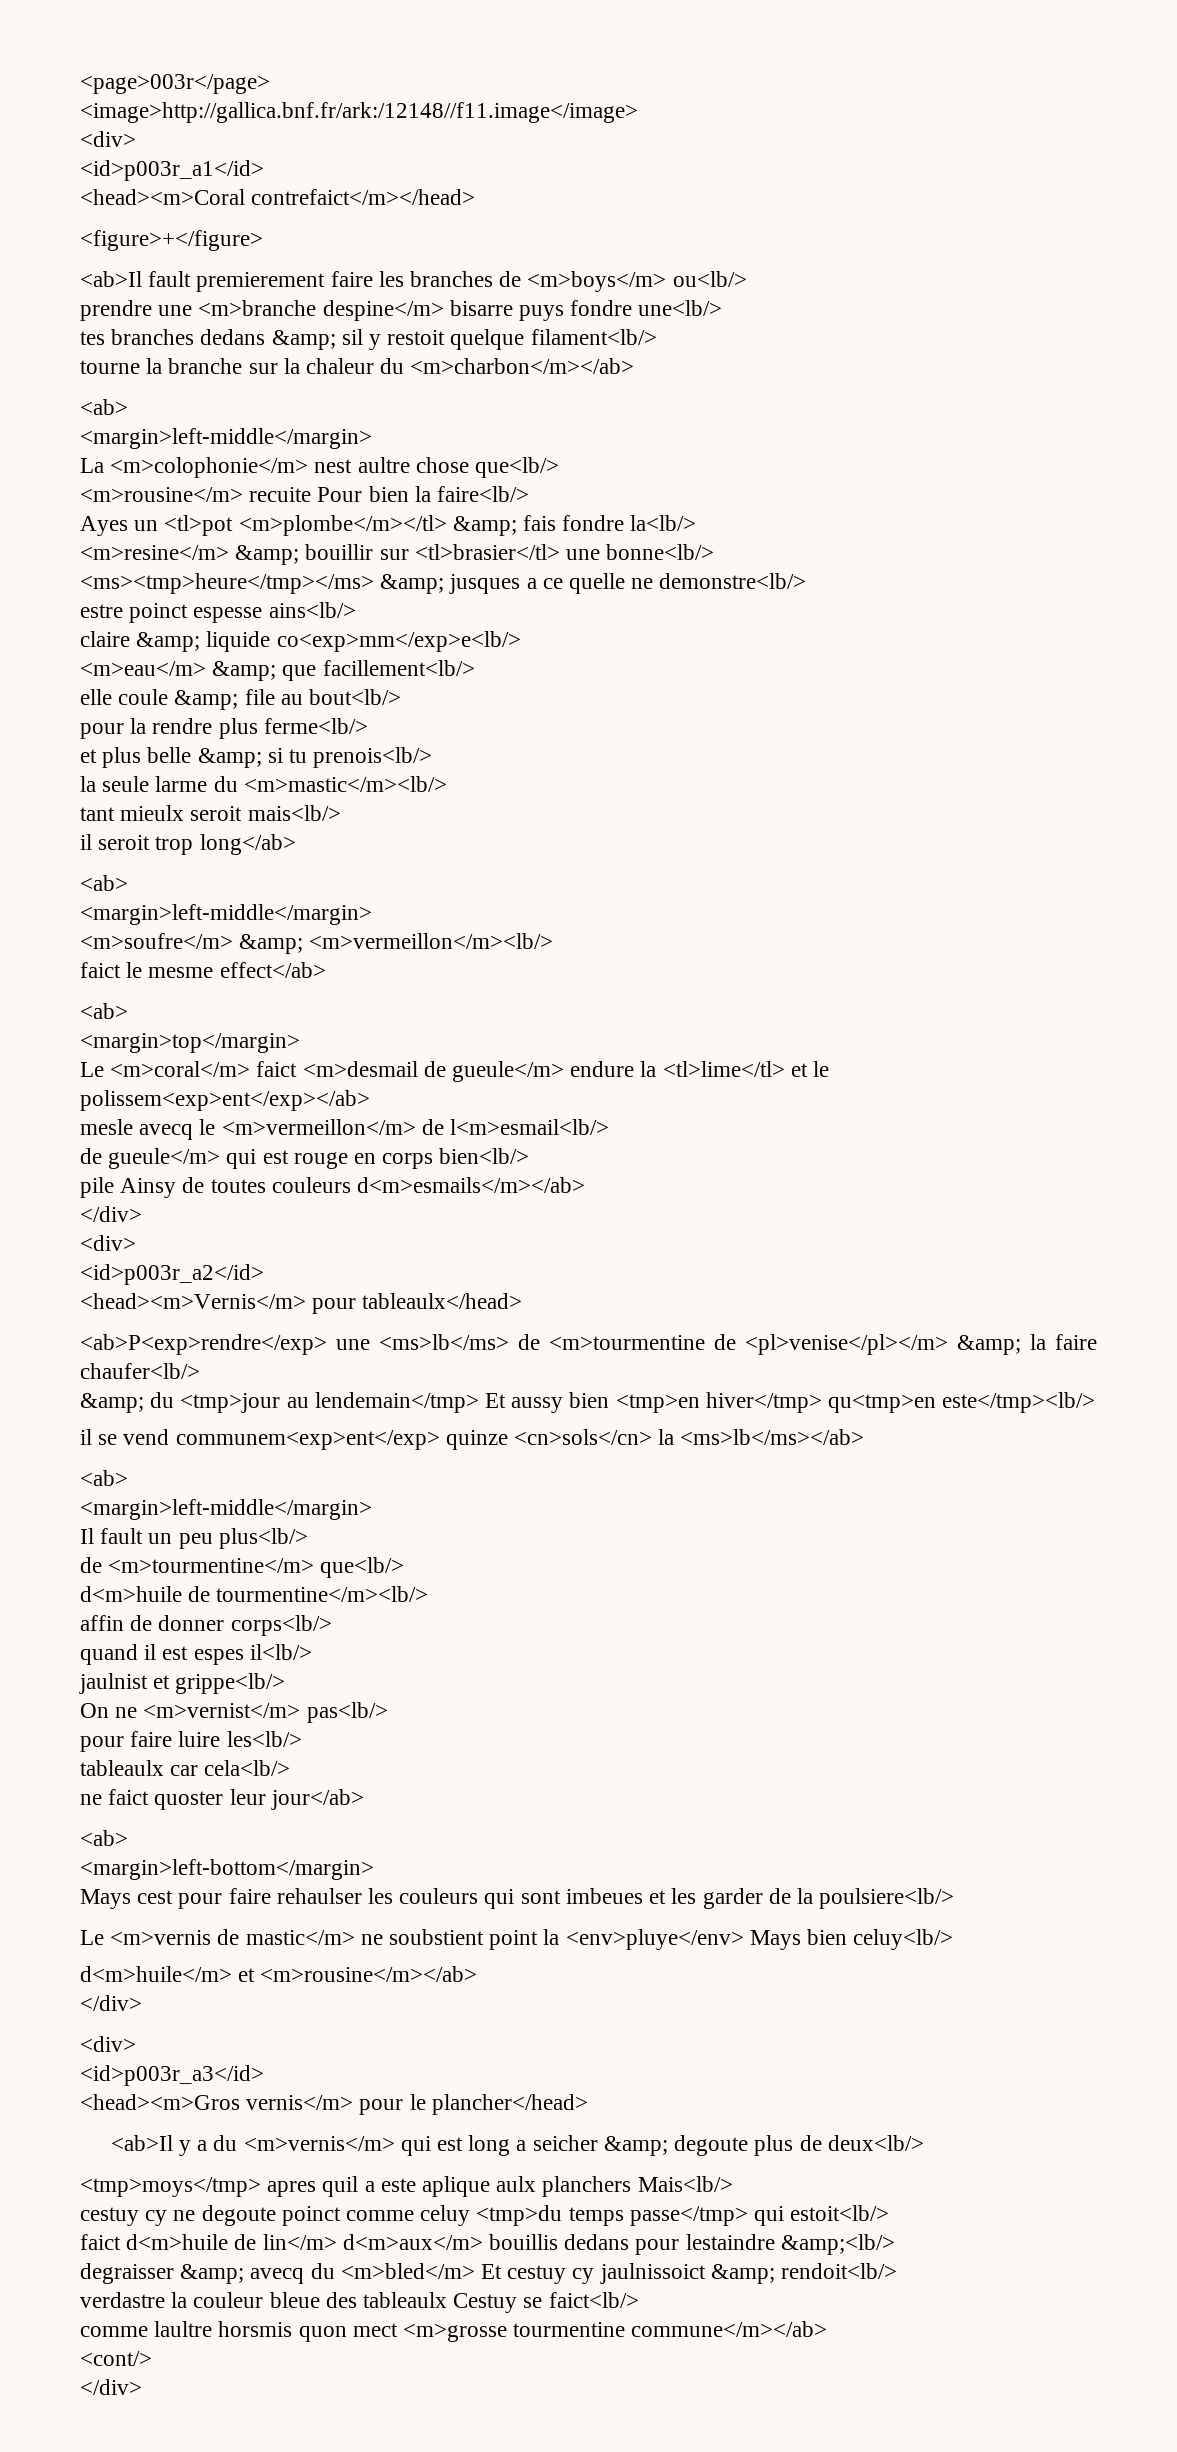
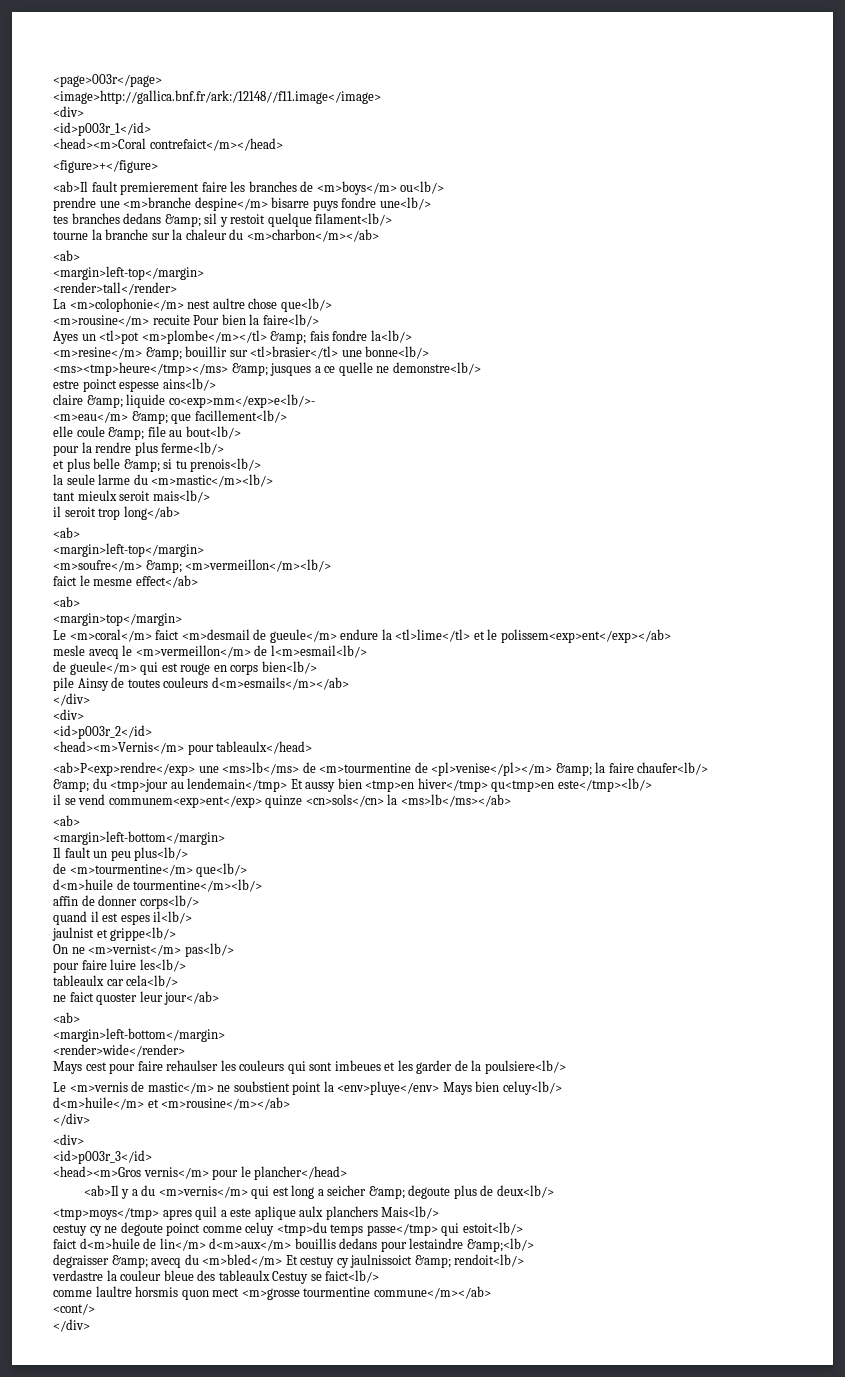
[80,160,264,181] <id>p003r_a1</id> -> [53,122,151,136] <id>p003r_1</id>
[80,428,372,449] <margin>left-middle</margin> -> [53,266,204,280] [53,282,177,295] <margin>left-top</margin> // <render>tall</render>
[276,631,521,652] co<exp>mm</exp>e<lb/> -> [168,394,315,408] co<exp>mm</exp>e<lb/>-
[80,904,372,925] <margin>left-middle</margin> -> [53,543,204,557] <margin>left-top</margin>
[80,1264,264,1285] <id>p003r_a2</id> -> [53,725,152,739] <id>p003r_2</id>
[80,1499,372,1520] <margin>left-middle</margin> -> [53,831,225,845] <margin>left-bottom</margin>
(374, 1869) none -> [53,1044,185,1057] // <render>wide</render>
[80,2065,264,2086] <id>p003r_a3</id> -> [53,1150,152,1164] <id>p003r_3</id>

